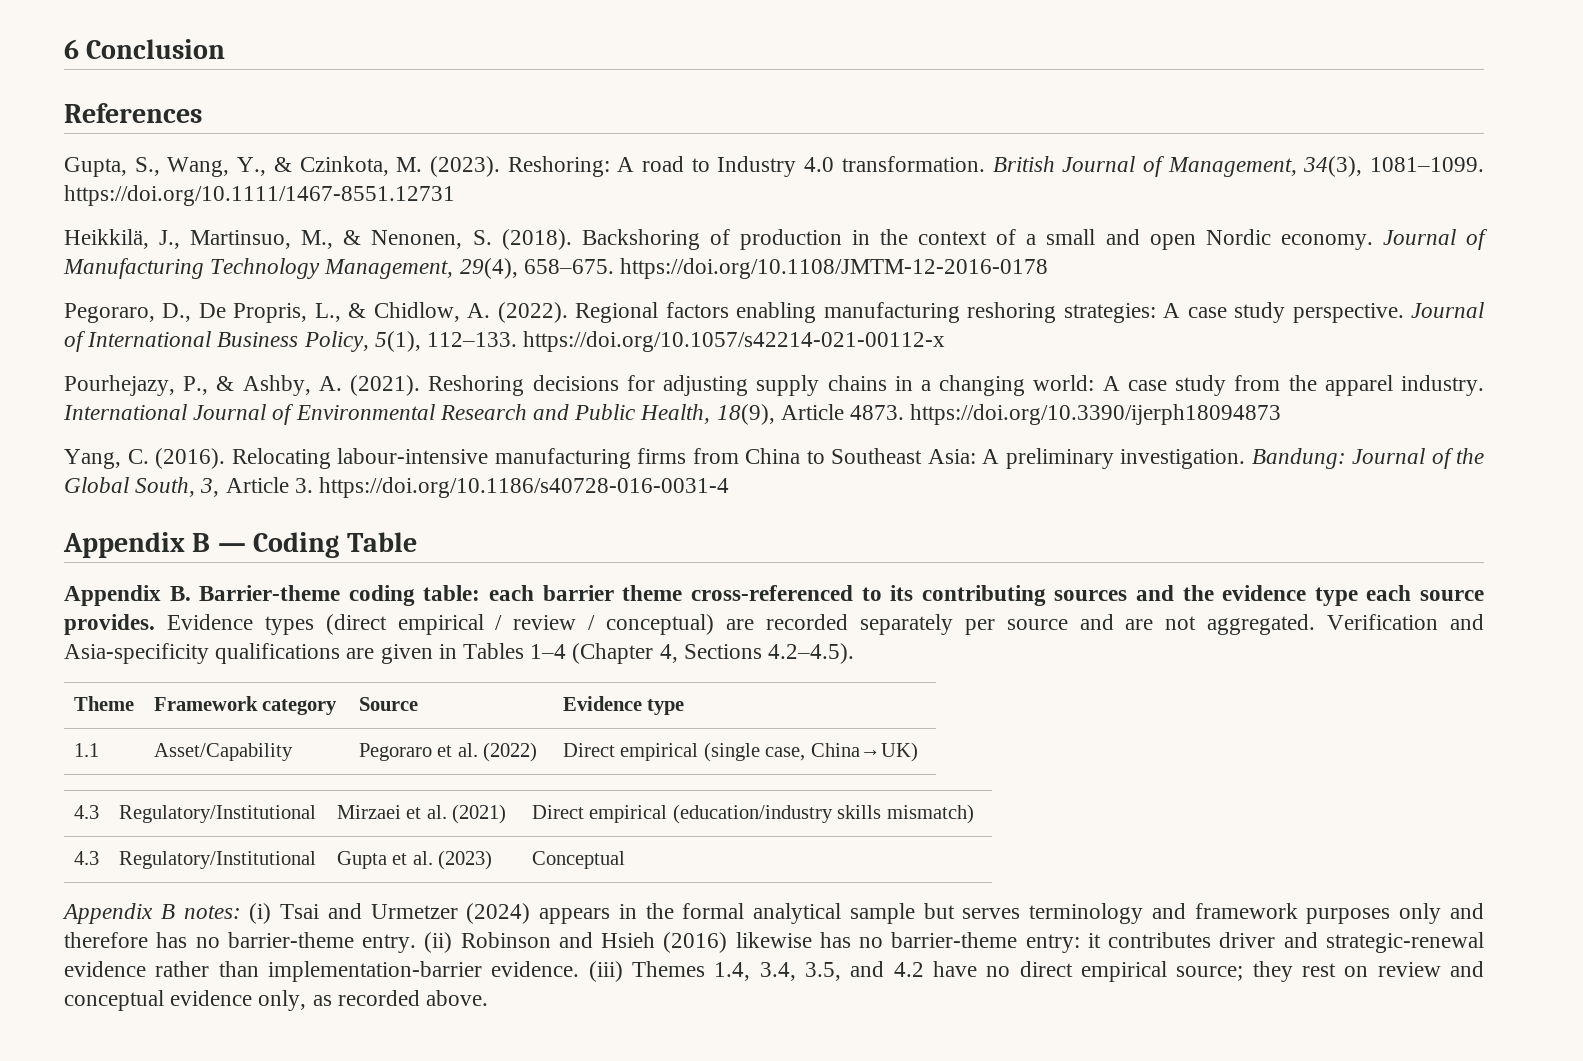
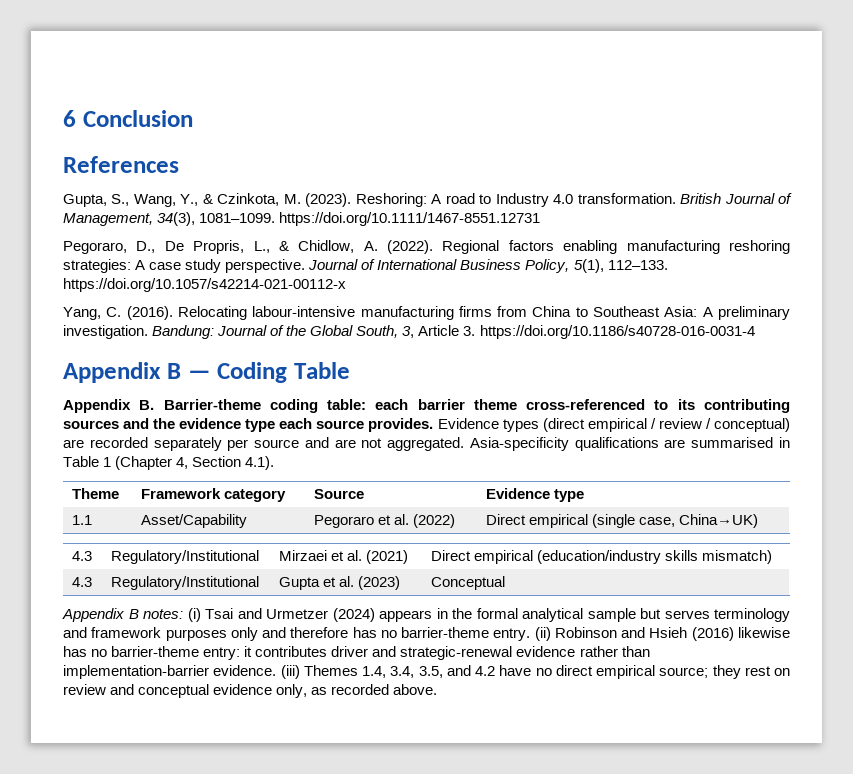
[64,229,1488,250] [63,258,1049,279] // Heikkilä, J., Martinsuo, M., & Nenonen, S. (2018). Backshoring of production in the context of a small and open Nordic economy. Journal of Manufacturing Technology Management, 29(4), 658–675. https://doi.org/10.1108/JMTM-12-2016-0178 -> (541, 219) none
[64,375,1485,396] [63,404,1282,425] // Pourhejazy, P., & Ashby, A. (2021). Reshoring decisions for adjusting supply chains in a changing world: A case study from the apparel industry. International Journal of Environmental Research and Public Health, 18(9), Article 4873. https://doi.org/10.3390/ijerph18094873 -> (346, 285) none
[1327,614,1485,630] Verification and -> (465, 444) none
[380,643,855,664] given in Tables 1–4 (Chapter 4, Sections 4.2–4.5). -> [691,437,790,448] [63,456,275,470] summarised in Table 1 (Chapter 4, Section 4.1).

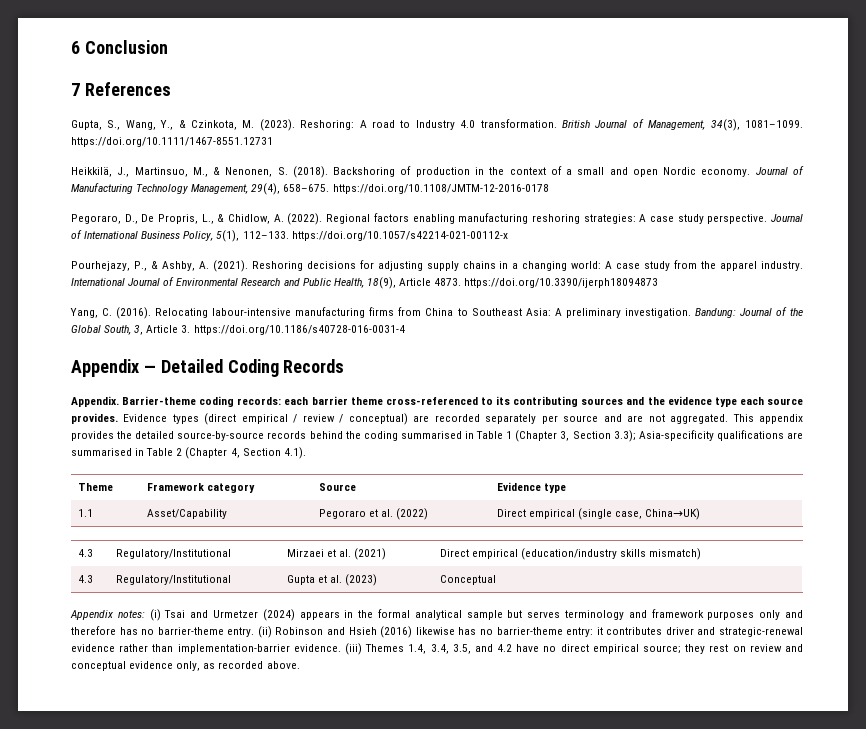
(193, 118) none -> [71,83,80,96] 7
(541, 219) none -> [71,166,804,178] [71,183,549,195] // Heikkilä, J., Martinsuo, M., & Nenonen, S. (2018). Backshoring of production in the context of a small and open Nordic economy. Journal of Manufacturing Technology Management, 29(4), 658–675. https://doi.org/10.1108/JMTM-12-2016-0178
(346, 285) none -> [71,260,804,272] [71,277,659,289] // Pourhejazy, P., & Ashby, A. (2021). Reshoring decisions for adjusting supply chains in a changing world: A case study from the apparel industry. International Journal of Environmental Research and Public Health, 18(9), Article 4873. https://doi.org/10.3390/ijerph18094873
[166,362,350,383] [63,399,155,413] B — Coding Table // Appendix B. -> [143,359,345,377] [71,396,119,407] — Detailed Coding Records // Appendix.
[327,399,367,410] table: -> [237,397,282,405] records:
(465, 444) none -> [732,414,804,424] [71,430,636,442] This appendix provides the detailed source-by-source records behind the coding summarised in Table 1 (Chapter 3, Section 3.3);
[103,457,112,467] 1 -> [176,448,183,456] 2
[128,609,139,619] B -> (113, 615) none

